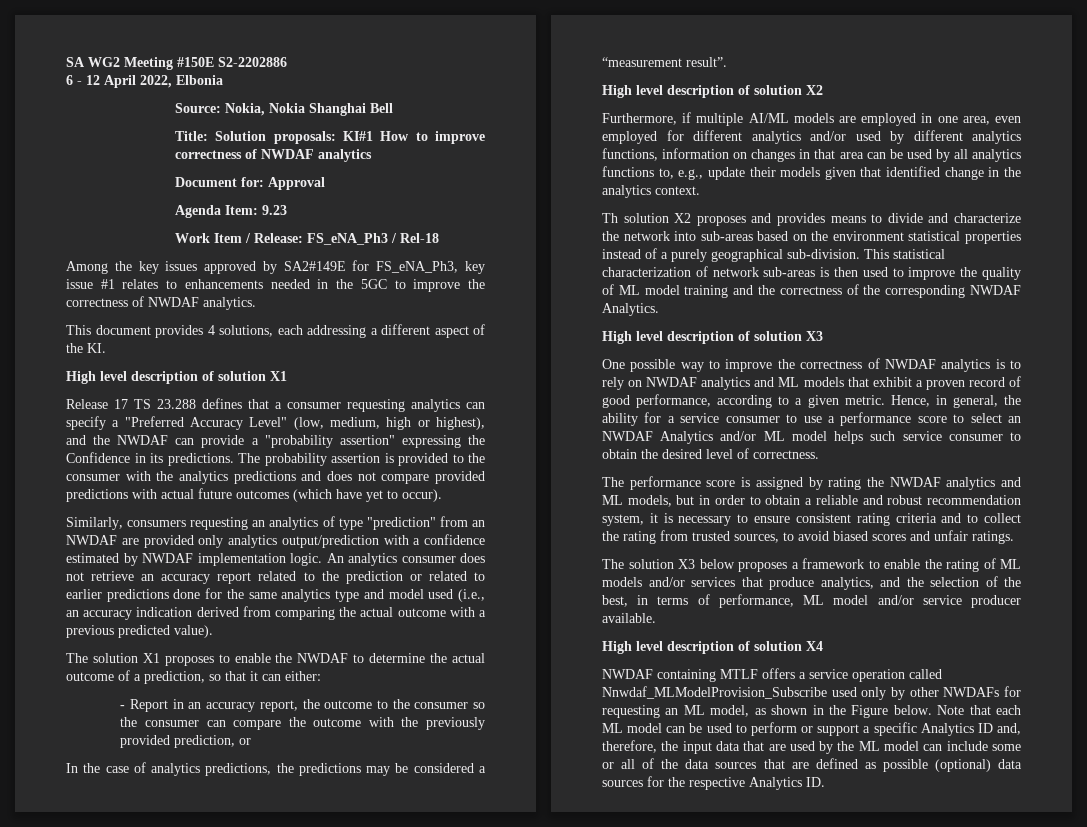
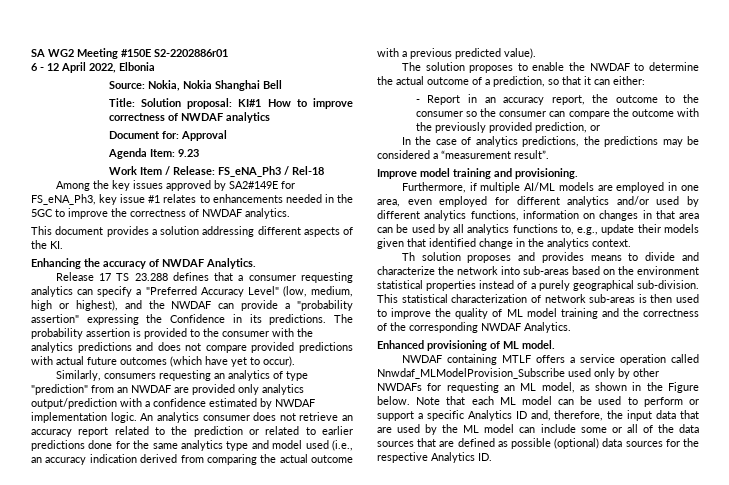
[218,57,287,67] S2-2202886 -> [154,49,228,57] S2-2202886r01
[273,131,336,144] proposals: -> [187,98,233,109] proposal:
[207,324,485,338] [66,343,106,353] [66,371,287,384] 4 solutions, each addressing a different aspect of the KI. // High level description of solution X1 -> [151,226,353,237] [31,240,63,249] [31,258,256,269] a solution addressing different aspects of the KI. // Enhancing the accuracy of NWDAF Analytics.
[142,653,160,663] X1 -> (465, 66) none
[602,85,823,98] High level description of solution X2 -> [377,168,578,179] Improve model training and provisioning.
[674,213,692,223] X2 -> (461, 256) none
[602,331,823,344] [602,358,1021,372] [602,376,1021,390] [602,394,1021,408] [602,412,1021,426] [602,431,1021,444] [602,448,819,459] [602,476,1021,490] [602,495,1021,507] [602,513,1021,526] [602,530,1014,544] [602,558,1021,572] [602,576,1021,590] [602,594,1021,608] [602,613,656,623] [602,641,823,654] High level description of solution X3 // One possible way to improve the correctness of NWDAF analytics is to rely on NWDAF analytics and ML models that exhibit a proven record of good performance, according to a given metric. Hence, in general, the ability for a service consumer to use a performance score to select an NWDAF Analytics and/or ML model helps such service consumer to obtain the desired level of correctness. // The performance score is assigned by rating the NWDAF analytics and ML models, but in order to obtain a reliable and robust recommendation system, it is necessary to ensure consistent rating criteria and to collect the rating from trusted sources, to avoid biased scores and unfair ratings. // The solution X3 below proposes a framework to enable the rating of ML models and/or services that produce analytics, and the selection of the best, in terms of performance, ML model and/or service producer available. // High level description of solution X4 -> [377,340,555,351] Enhanced provisioning of ML model.

